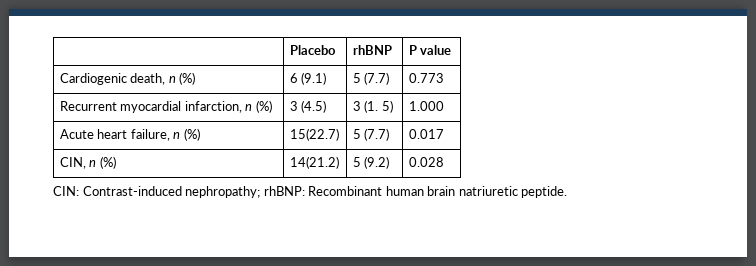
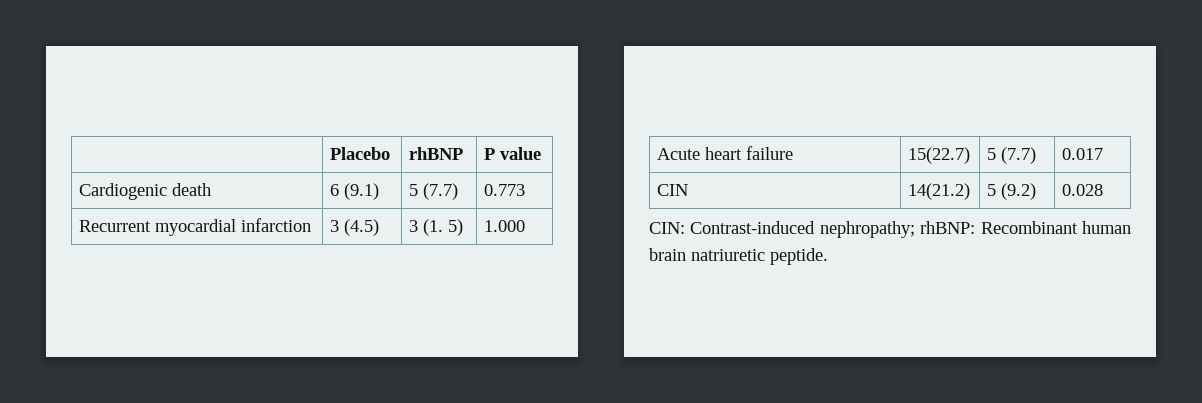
[130,72,196,85] death, n (%) -> [172,183,212,196] death
[184,100,272,113] infarction, n (%) -> [241,218,312,232] infarction
[130,128,200,141] failure, n (%) -> [746,146,794,160] failure
[59,156,116,169] CIN, n (%) -> [657,184,689,196] CIN

